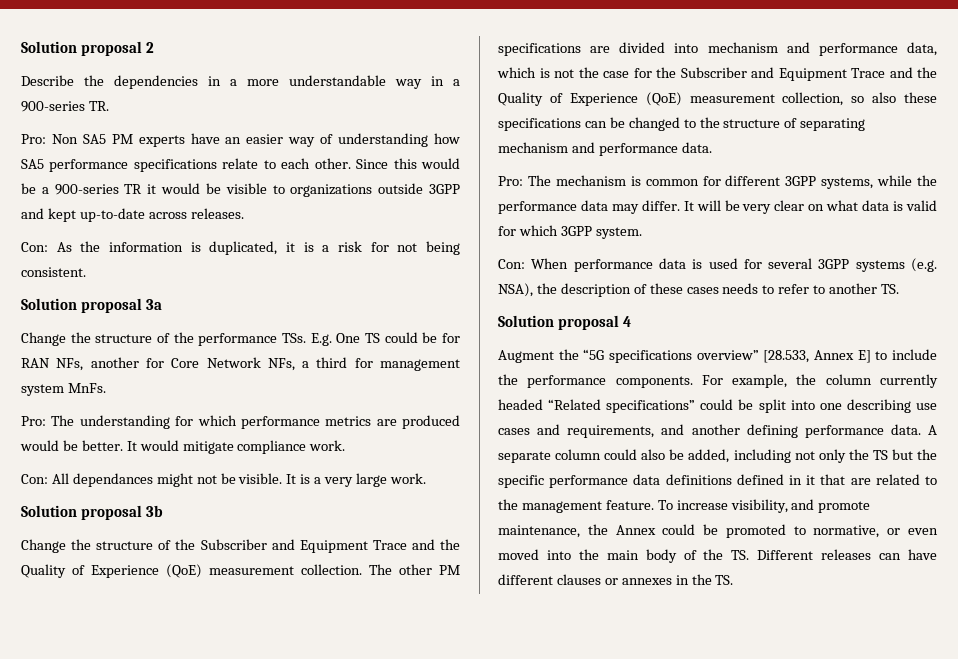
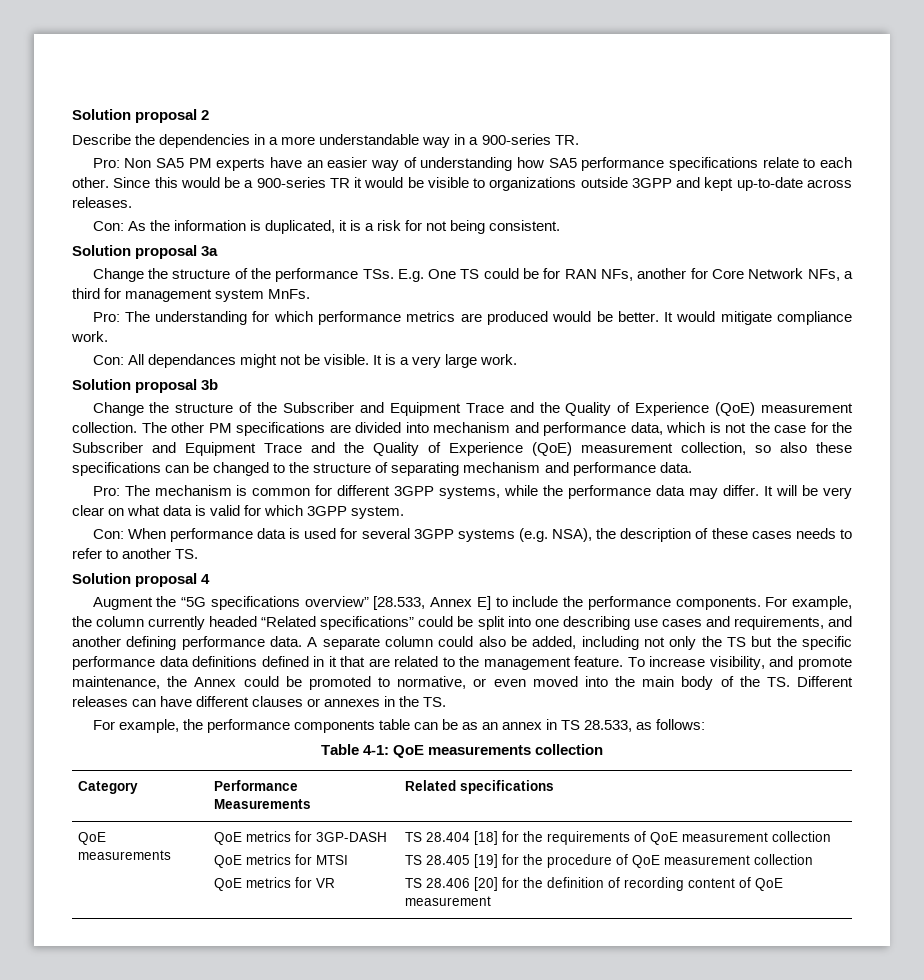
(734, 580) none -> [92,719,706,733] [320,744,604,758] [78,781,139,794] [214,780,299,791] [214,799,312,809] [405,780,555,794] [78,832,107,845] [78,850,172,860] [214,831,388,845] [214,854,349,868] [214,877,336,891] [405,831,832,845] [405,854,814,868] [405,877,784,891] [405,896,492,906] // For example, the performance components table can be as an annex in TS 28.533, as follows: // Table 4-1: QoE measurements collection // Category | Performance Measurements | Related specifications // QoE measurements | QoE metrics for 3GP-DASH // QoE metrics for MTSI // QoE metrics for VR | TS 28.404 [18] for the requirements of QoE measurement collection // TS 28.405 [19] for the procedure of QoE measurement collection // TS 28.406 [20] for the definition of recording content of QoE measurement

